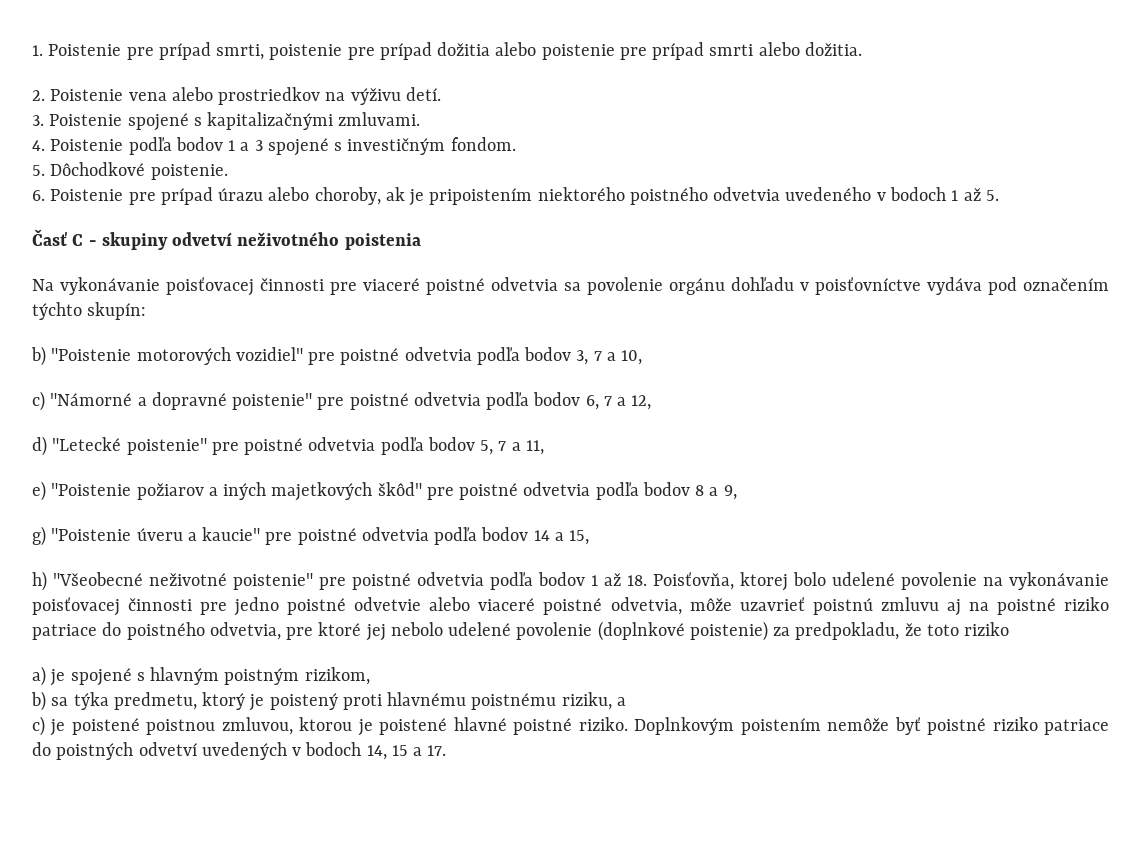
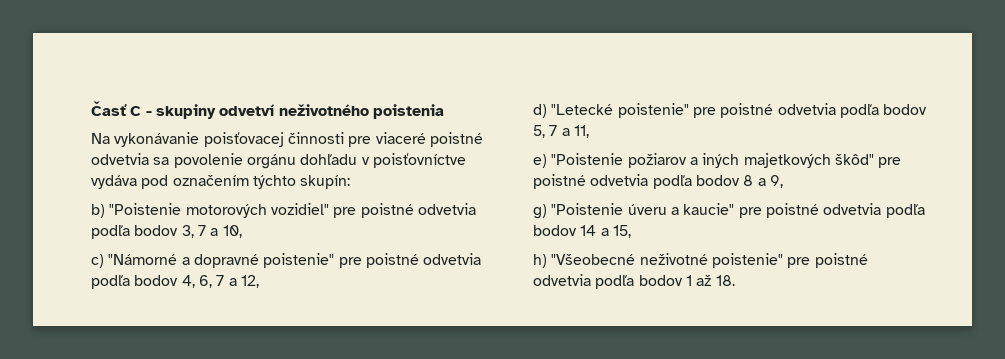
[32,42,862,60] [32,87,441,105] [32,112,421,131] [32,137,516,156] [32,162,228,180] [32,187,999,206] 1. Poistenie pre prípad smrti, poistenie pre prípad dožitia alebo poistenie pre prípad smrti alebo dožitia. // 2. Poistenie vena alebo prostriedkov na výživu detí. // 3. Poistenie spojené s kapitalizačnými zmluvami. // 4. Poistenie podľa bodov 1 a 3 spojené s investičným fondom. // 5. Dôchodkové poistenie. // 6. Poistenie pre prípad úrazu alebo choroby, ak je pripoistením niektorého poistného odvetvia uvedeného v bodoch 1 až 5. // -> (91, 108) none
(581, 399) none -> [181,275,195,288] 4,
[653,572,1109,591] [32,597,1109,616] [32,621,1010,641] [32,666,370,686] [31,691,626,711] [32,716,1109,736] [32,742,447,760] Poisťovňa, ktorej bolo udelené povolenie na vykonávanie poisťovacej činnosti pre jedno poistné odvetvie alebo viaceré poistné odvetvia, môže uzavrieť poistnú zmluvu aj na poistné riziko patriace do poistného odvetvia, pre ktoré jej nebolo udelené povolenie (doplnkové poistenie) za predpokladu, že toto riziko // a) je spojené s hlavným poistným rizikom, // b) sa týka predmetu, ktorý je poistený proti hlavnému poistnému riziku, a // c) je poistené poistnou zmluvou, ktorou je poistené hlavné poistné riziko. Doplnkovým poistením nemôže byť poistné riziko patriace do poistných odvetví uvedených v bodoch 14, 15 a 17. -> (735, 280) none

